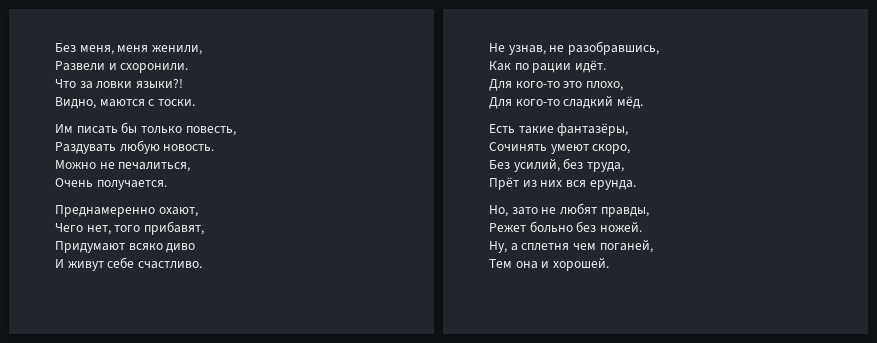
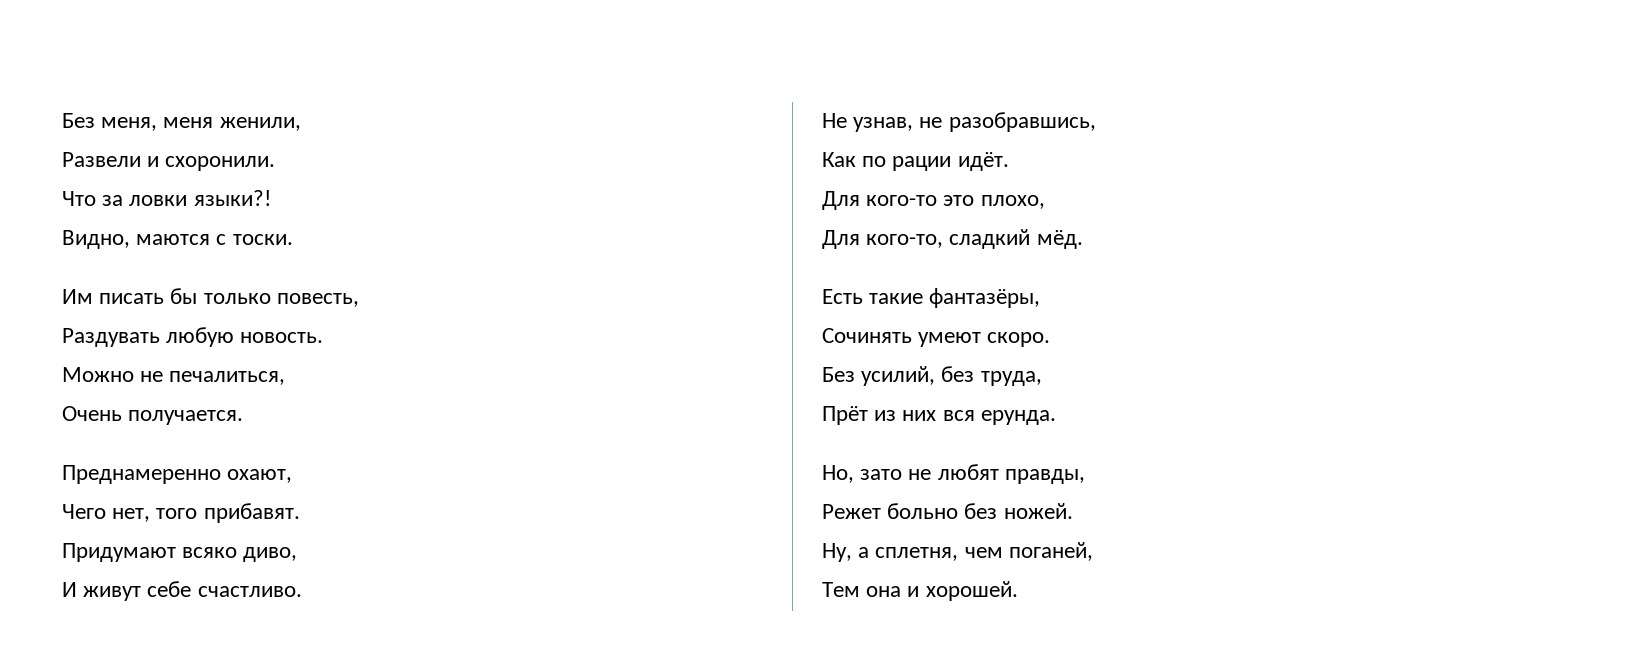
[143,221,204,235] прибавят, -> [203,503,300,523] прибавят.
[166,243,196,253] диво -> [243,547,298,562] диво,
[515,99,560,106] кого-то -> [866,234,944,248] кого-то,
[592,144,631,154] скоро, -> [987,332,1051,347] скоро.
[521,243,570,251] сплетня -> [875,547,959,561] сплетня,

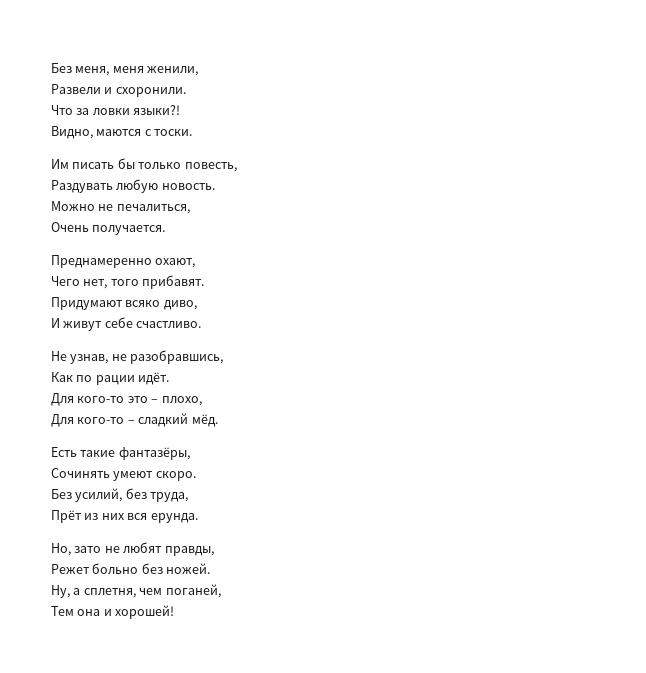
(975, 200) none -> [151,399,159,403] –
[866,234,944,248] кого-то, -> [77,417,135,424] кого-то –
[925,581,1018,601] хорошей. -> [115,605,175,619] хорошей!

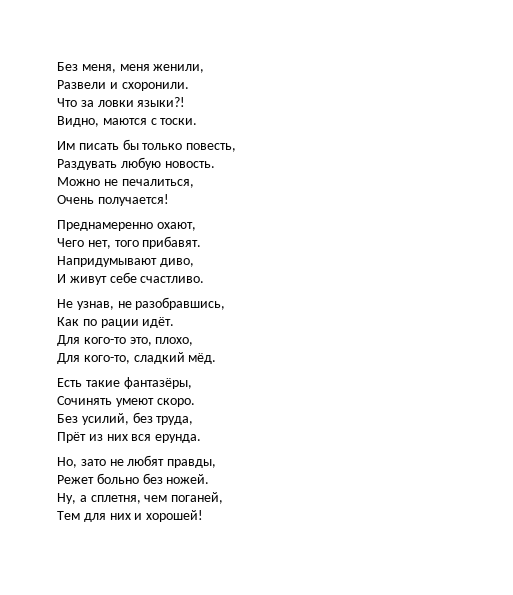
[92,225,166,235] получается. -> [97,194,169,206] получается!
[51,297,161,310] Придумают всяко -> [57,256,157,267] Напридумывают
[127,396,159,403] это – -> [129,337,152,346] это,
[77,417,135,424] кого-то – -> [83,355,130,364] кого-то,
[77,609,101,616] она -> [83,513,131,522] для них

